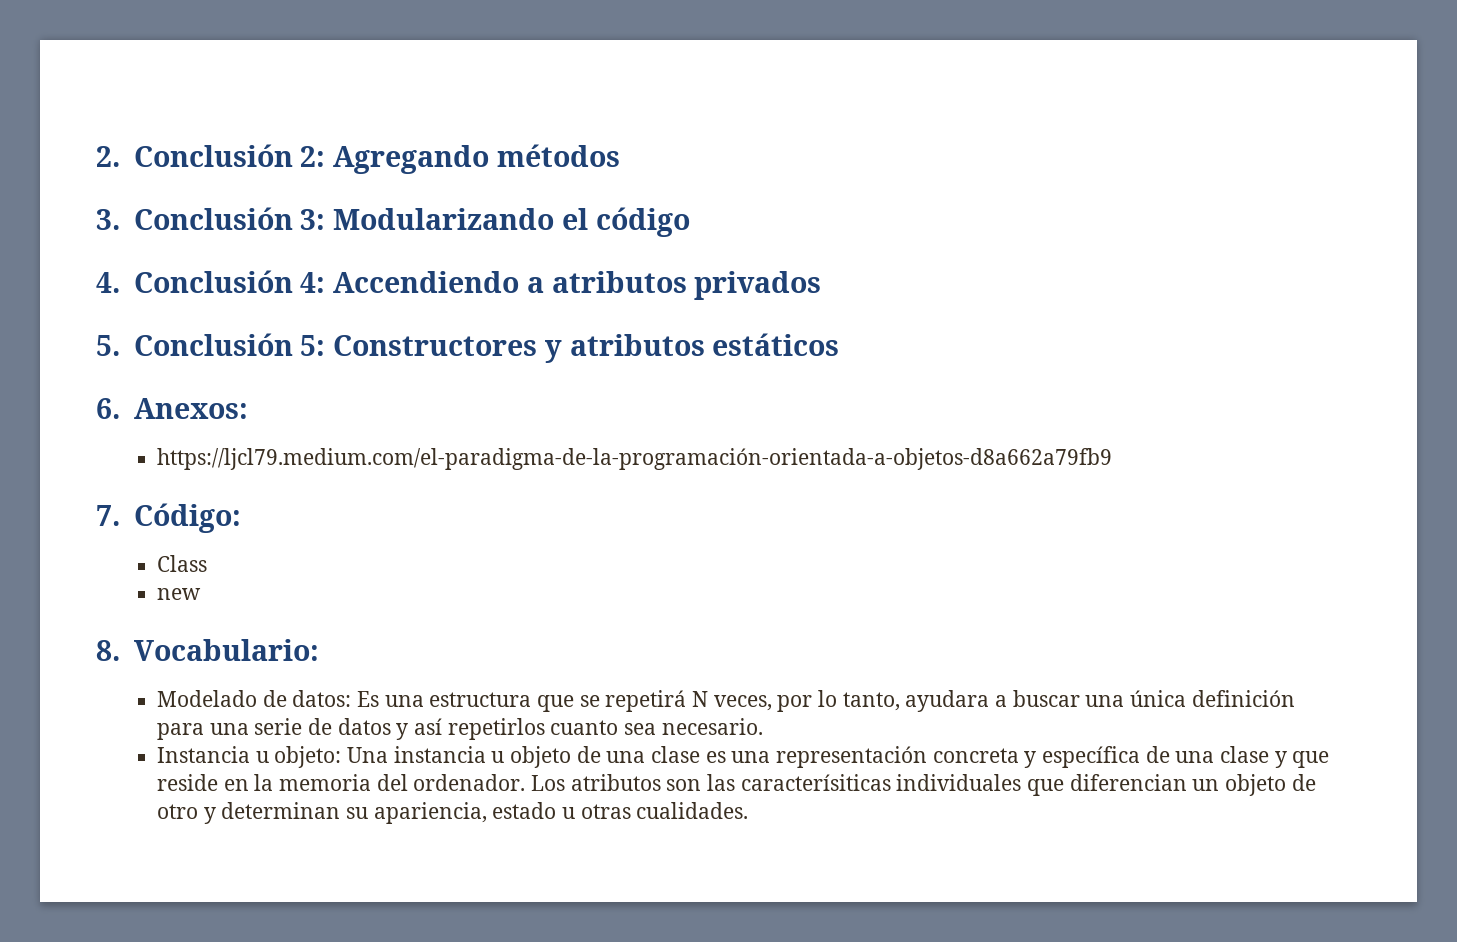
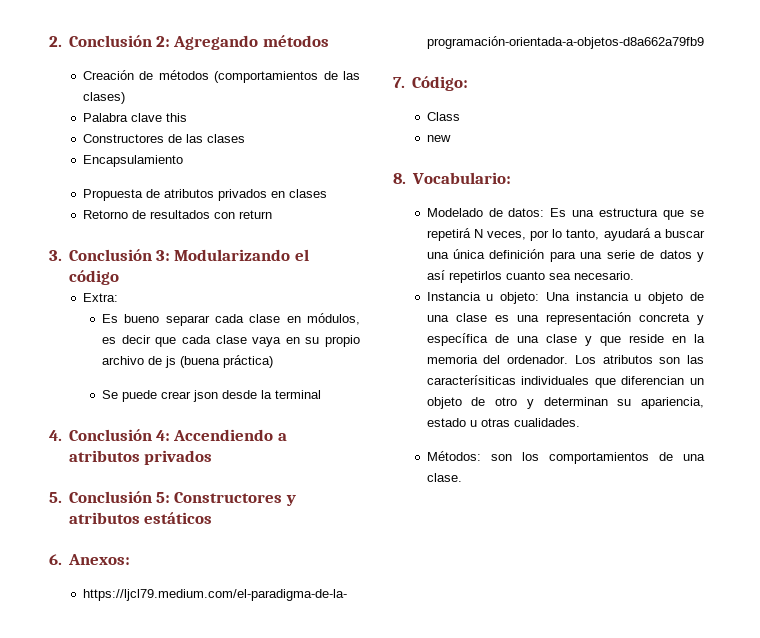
(620, 155) none -> [82,70,360,83] [82,92,125,104] [82,113,187,122] [82,134,245,143] [82,155,183,167] [82,189,327,201] [82,210,272,219] // Creación de métodos (comportamientos de las clases) // Palabra clave this // Constructores de las clases // Encapsulamiento // Propuesta de atributos privados en clases // Retorno de resultados con return
(690, 222) none -> [82,293,118,302] [101,313,360,326] [101,335,360,347] [101,355,273,368] [101,390,321,402] // Extra: // Es bueno separar cada clase en módulos, es decir que cada clase vaya en su propio archivo de js (buena práctica) // Se puede crear json desde la terminal
[905,690,990,712] ayudara -> [603,228,651,241] ayudará
(749, 810) none -> [426,451,705,464] [426,473,462,482] // Métodos: son los comportamientos de una clase.

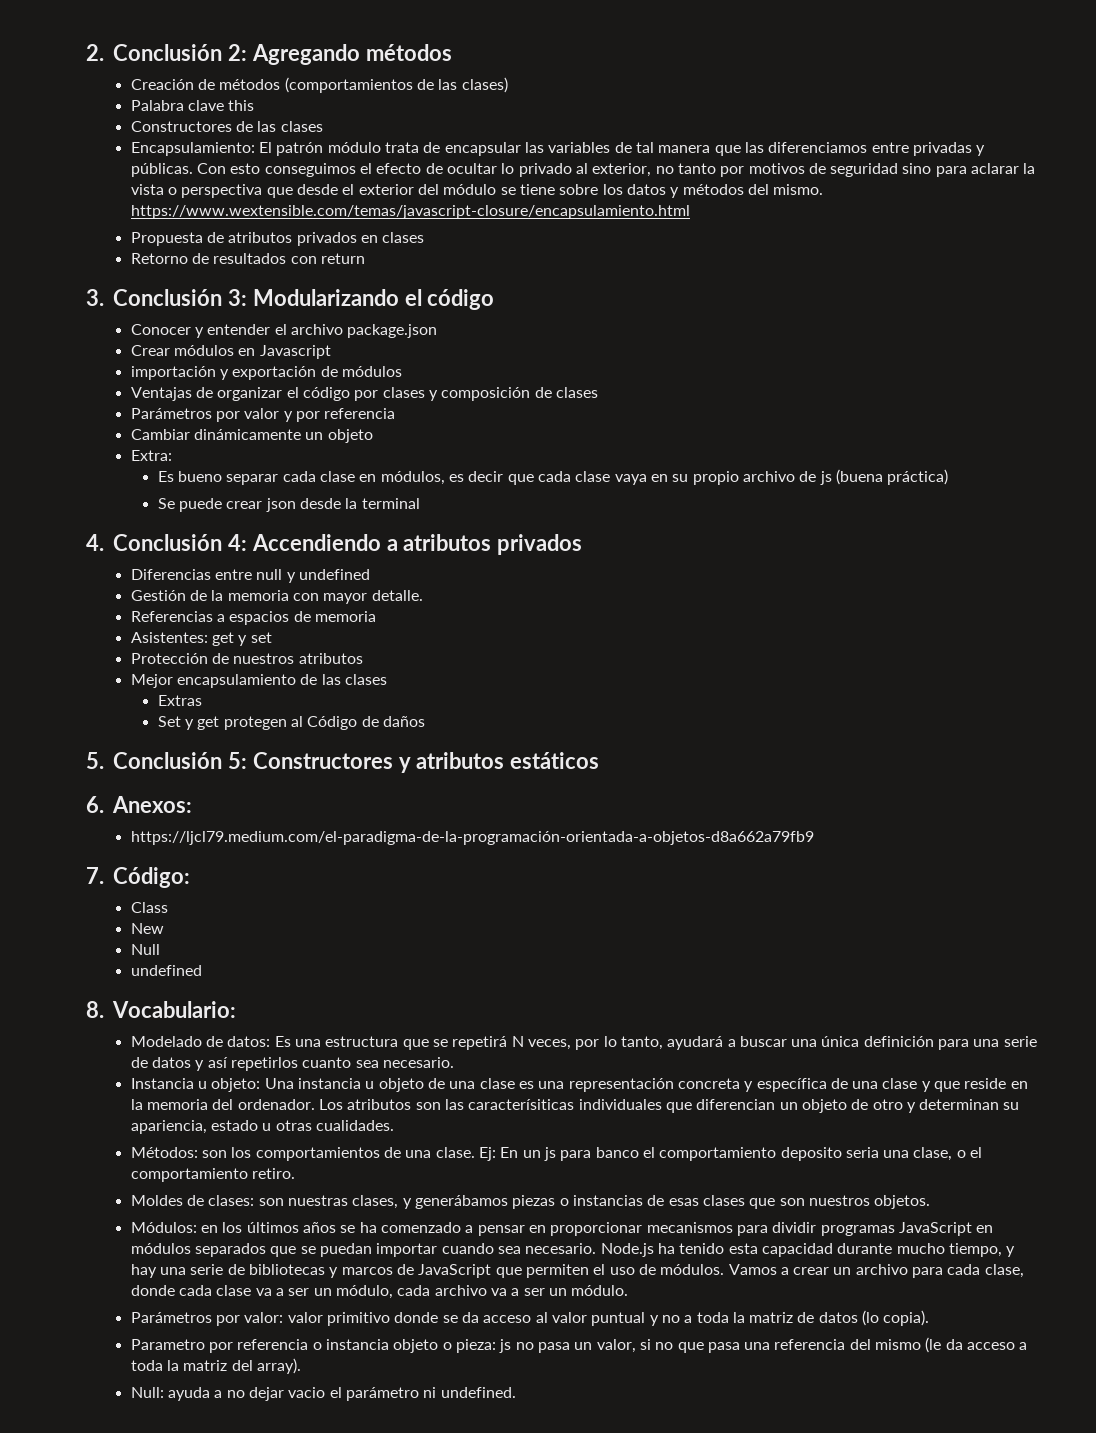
[82,155,183,167] Encapsulamiento -> [130,142,986,156] [130,163,1036,177] [130,184,824,198] [130,205,690,219] Encapsulamiento: El patrón módulo trata de encapsular las variables de tal manera que las diferenciamos entre privadas y públicas. Con esto conseguimos el efecto de ocultar lo privado al exterior, no tanto por motivos de seguridad sino para aclarar la vista o perspectiva que desde el exterior del módulo se tiene sobre los datos y métodos del mismo. https://www.wextensible.com/temas/javascript-closure/encapsulamiento.html
(119, 277) none -> [130,324,438,338] [130,345,331,359] [130,366,402,380] [130,387,598,401] [130,408,396,422] [130,429,373,443] // Conocer y entender el archivo package.json // Crear módulos en Javascript // importación y exportación de módulos // Ventajas de organizar el código por clases y composición de clases // Parámetros por valor y por referencia // Cambiar dinámicamente un objeto
(212, 457) none -> [130,569,370,583] [130,590,423,604] [130,611,376,625] [130,632,272,646] [130,653,363,664] [130,674,387,688] [157,695,202,706] [157,716,426,730] // Diferencias entre null y undefined // Gestión de la memoria con mayor detalle. // Referencias a espacios de memoria // Asistentes: get y set // Protección de nuestros atributos // Mejor encapsulamiento de las clases // Extras // Set y get protegen al Código de daños
[426,135,451,142] new -> [130,923,164,934] [130,944,160,955] [130,965,202,976] New // Null // undefined
(462, 477) none -> [478,1147,983,1161] [130,1168,296,1182] [130,1195,931,1209] [130,1222,994,1236] [130,1243,1016,1257] [130,1264,1024,1278] [130,1285,629,1299] [130,1310,930,1326] [130,1337,1028,1353] [130,1358,301,1374] [130,1387,516,1401] Ej: En un js para banco el comportamiento deposito seria una clase, o el comportamiento retiro. // Moldes de clases: son nuestras clases, y generábamos piezas o instancias de esas clases que son nuestros objetos. // Módulos: en los últimos años se ha comenzado a pensar en proporcionar mecanismos para dividir programas JavaScript en módulos separados que se puedan importar cuando sea necesario. Node.js ha tenido esta capacidad durante mucho tiempo, y hay una serie de bibliotecas y marcos de JavaScript que permiten el uso de módulos. Vamos a crear un archivo para cada clase, donde cada clase va a ser un módulo, cada archivo va a ser un módulo. // Parámetros por valor: valor primitivo donde se da acceso al valor puntual y no a toda la matriz de datos (lo copia). // Parametro por referencia o instancia objeto o pieza: js no pasa un valor, si no que pasa una referencia del mismo (le da acceso a toda la matriz del array). // Null: ayuda a no dejar vacio el parámetro ni undefined.

